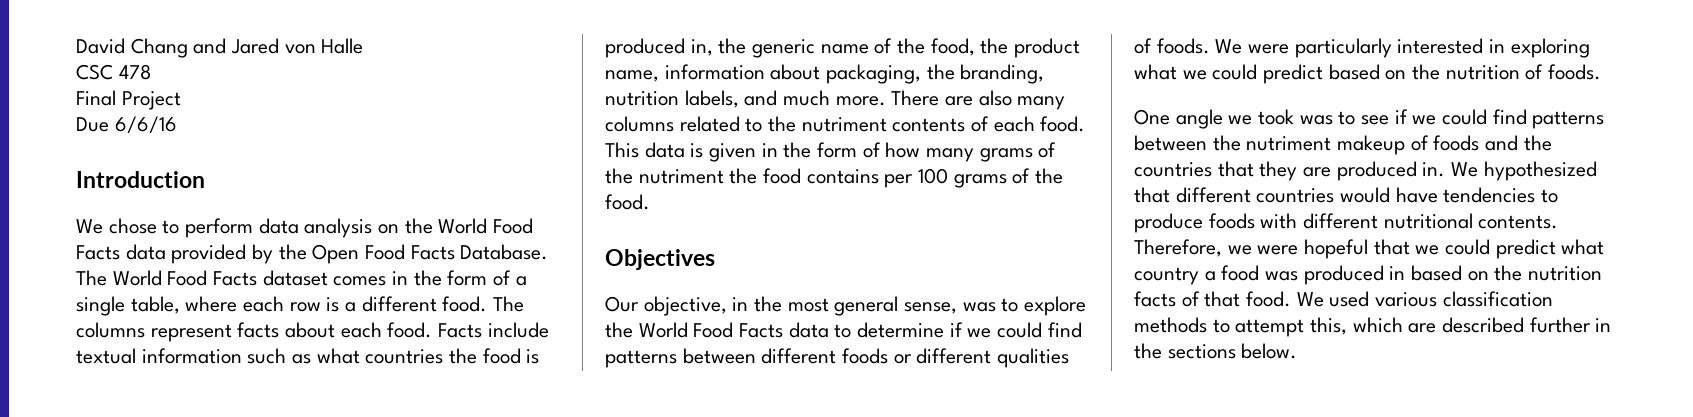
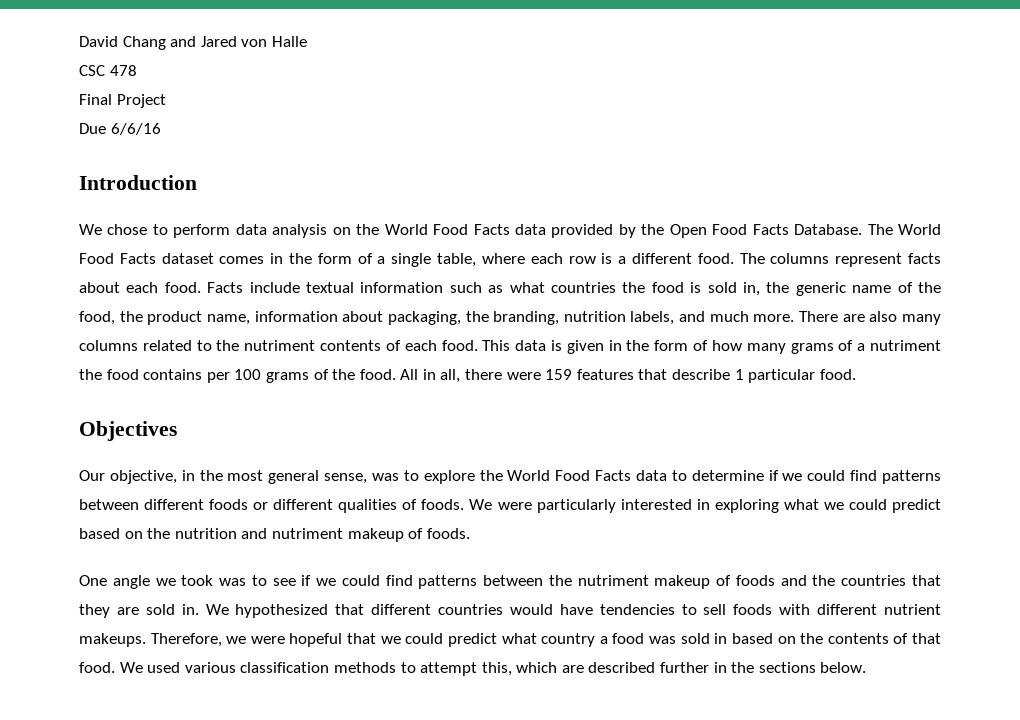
[605,38,685,58] produced -> [707,282,737,293] sold
[605,168,633,184] the -> [857,343,866,351] a
(650, 202) none -> [400,369,856,383] All in all, there were 159 features that describe 1 particular food.
(1520, 72) none -> [241,528,404,542] and nutriment makeup
[1336,161,1417,181] produced -> [145,604,175,615] sold
[1134,213,1203,233] produce -> [703,604,727,615] sell
[1383,213,1559,229] nutritional contents. -> [883,604,941,615] [79,633,146,647] nutrient makeups.
[1303,265,1384,285] produced -> [680,633,710,644] sold
[1528,266,1603,281] [1134,291,1176,307] nutrition facts -> [827,633,889,644] contents

